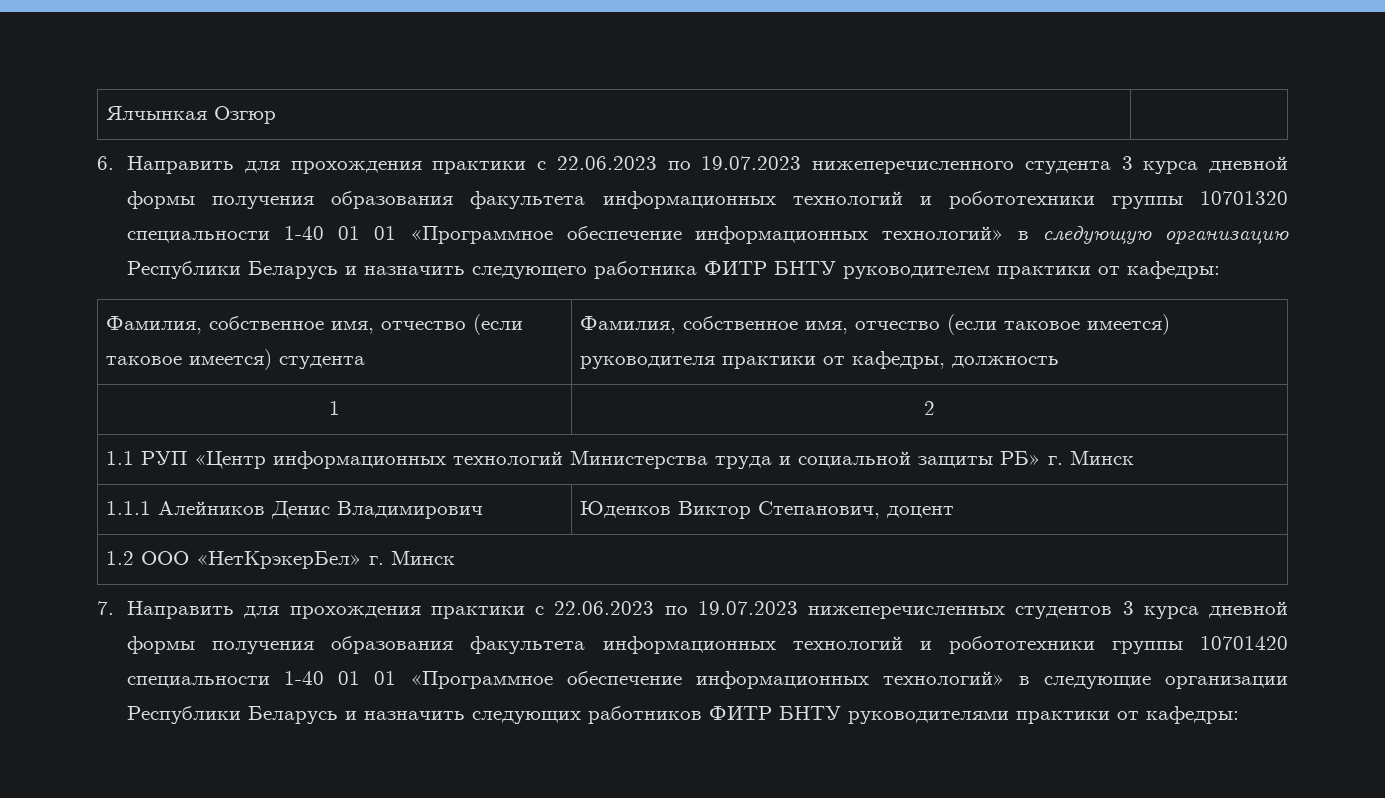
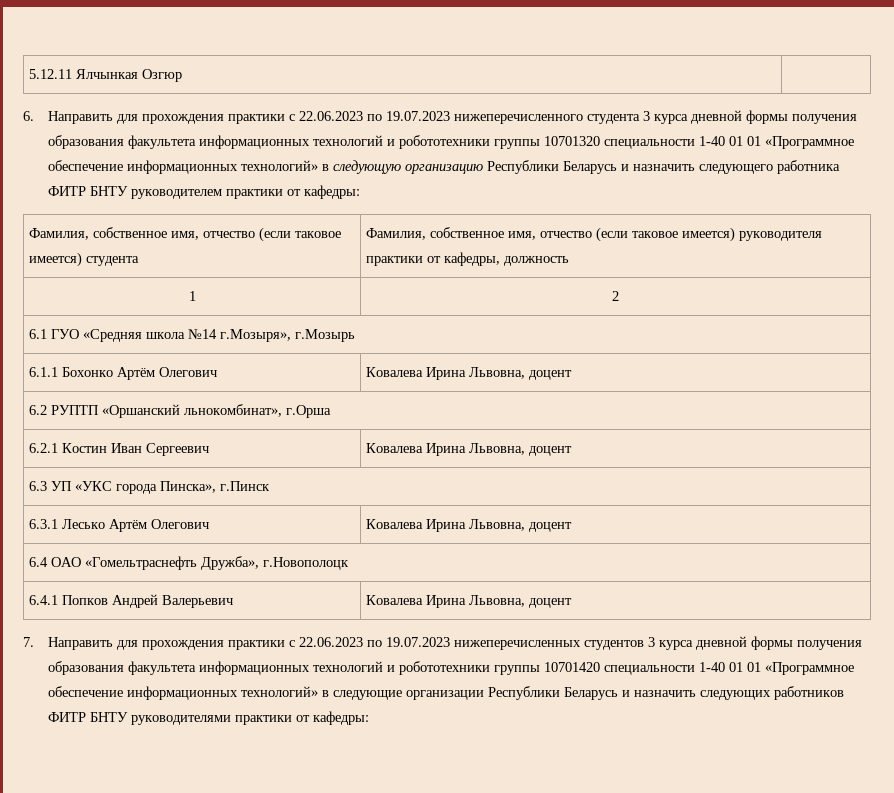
(106, 113) none -> [29,69,73,79] 5.12.11
[106,450,1135,469] [106,501,484,519] [580,501,955,519] [106,550,456,569] 1.1 РУП «Центр информационных технологий Министерства труда и социальной защиты РБ» г. Минск // 1.1.1 Алейников Денис Владимирович | Юденков Виктор Степанович, доцент // 1.2 ООО «НетКрэкерБел» г. Минск -> [29,329,356,342] [29,367,218,380] [366,367,573,380] [29,404,332,418] [29,443,210,456] [366,443,573,456] [29,481,271,494] [29,519,210,532] [366,519,573,532] [29,556,350,570] [29,594,234,608] [366,595,573,608] 6.1 ГУО «Средняя школа №14 г.Мозыря», г.Мозырь // 6.1.1 Бохонко Артём Олегович | Ковалева Ирина Львовна, доцент // 6.2 РУПТП «Оршанский льнокомбинат», г.Орша // 6.2.1 Костин Иван Сергеевич | Ковалева Ирина Львовна, доцент // 6.3 УП «УКС города Пинска», г.Пинск // 6.3.1 Лесько Артём Олегович | Ковалева Ирина Львовна, доцент // 6.4 ОАО «Гомельтраснефть Дружба», г.Новополоцк // 6.4.1 Попков Андрей Валерьевич | Ковалева Ирина Львовна, доцент

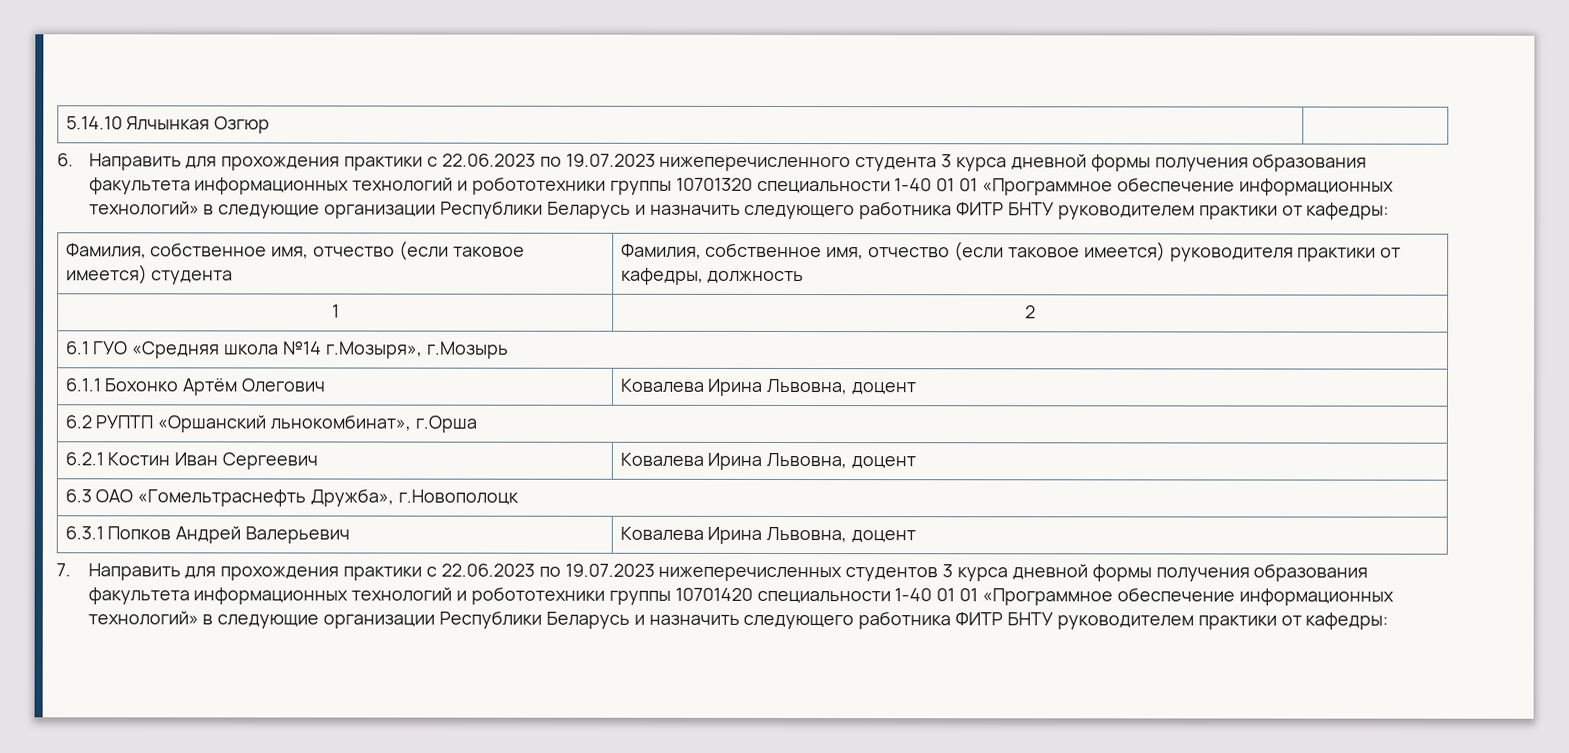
[29,69,73,79] 5.12.11 -> [65,116,123,130] 5.14.10
[332,160,483,174] следующую организацию -> [218,204,437,219] следующие организации
[51,481,271,494] [29,519,210,532] [366,519,573,532] [29,557,49,567] УП «УКС города Пинска», г.Пинск // 6.3.1 Лесько Артём Олегович | Ковалева Ирина Львовна, доцент // 6.4 -> (92, 496) none
[29,595,59,605] 6.4.1 -> [64,526,104,540] 6.3.1
[699,686,844,700] [47,712,231,725] следующих работников ФИТР БНТУ руководителями -> [743,611,1194,630] следующего работника ФИТР БНТУ руководителем

